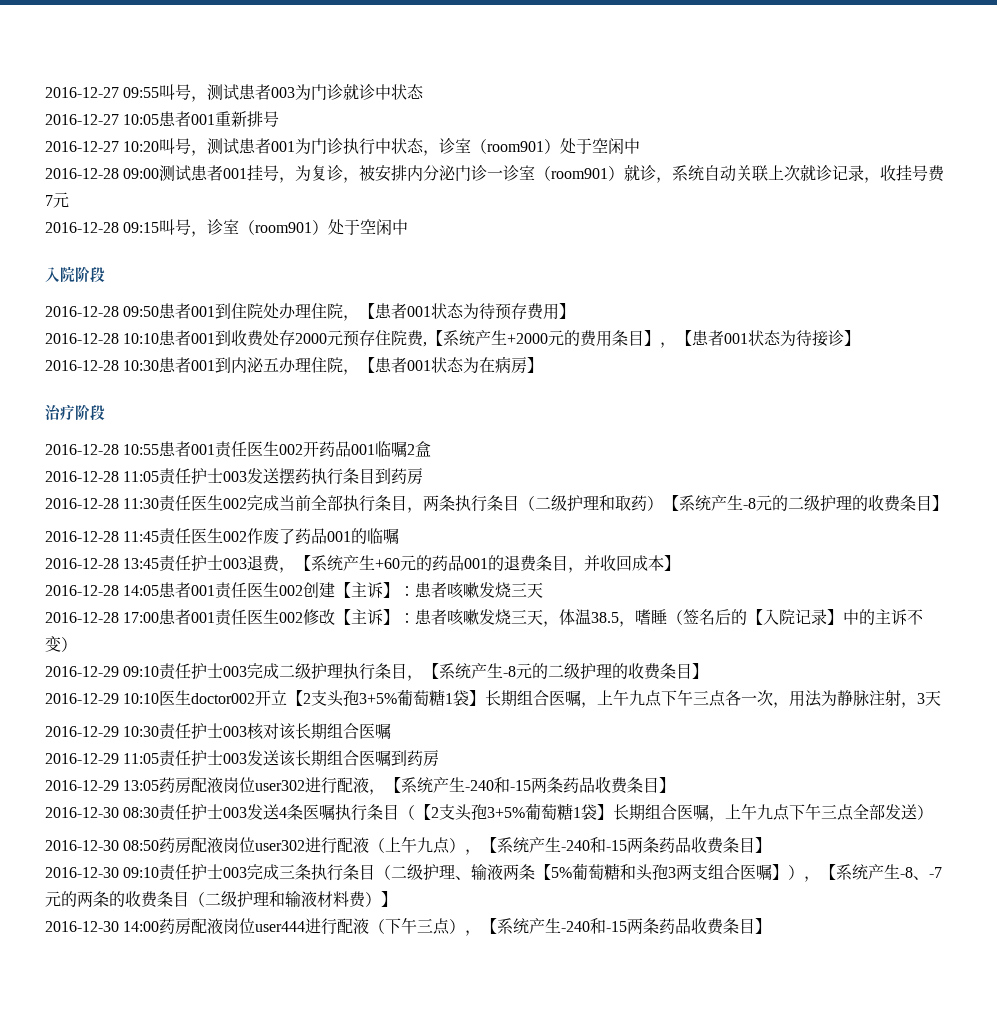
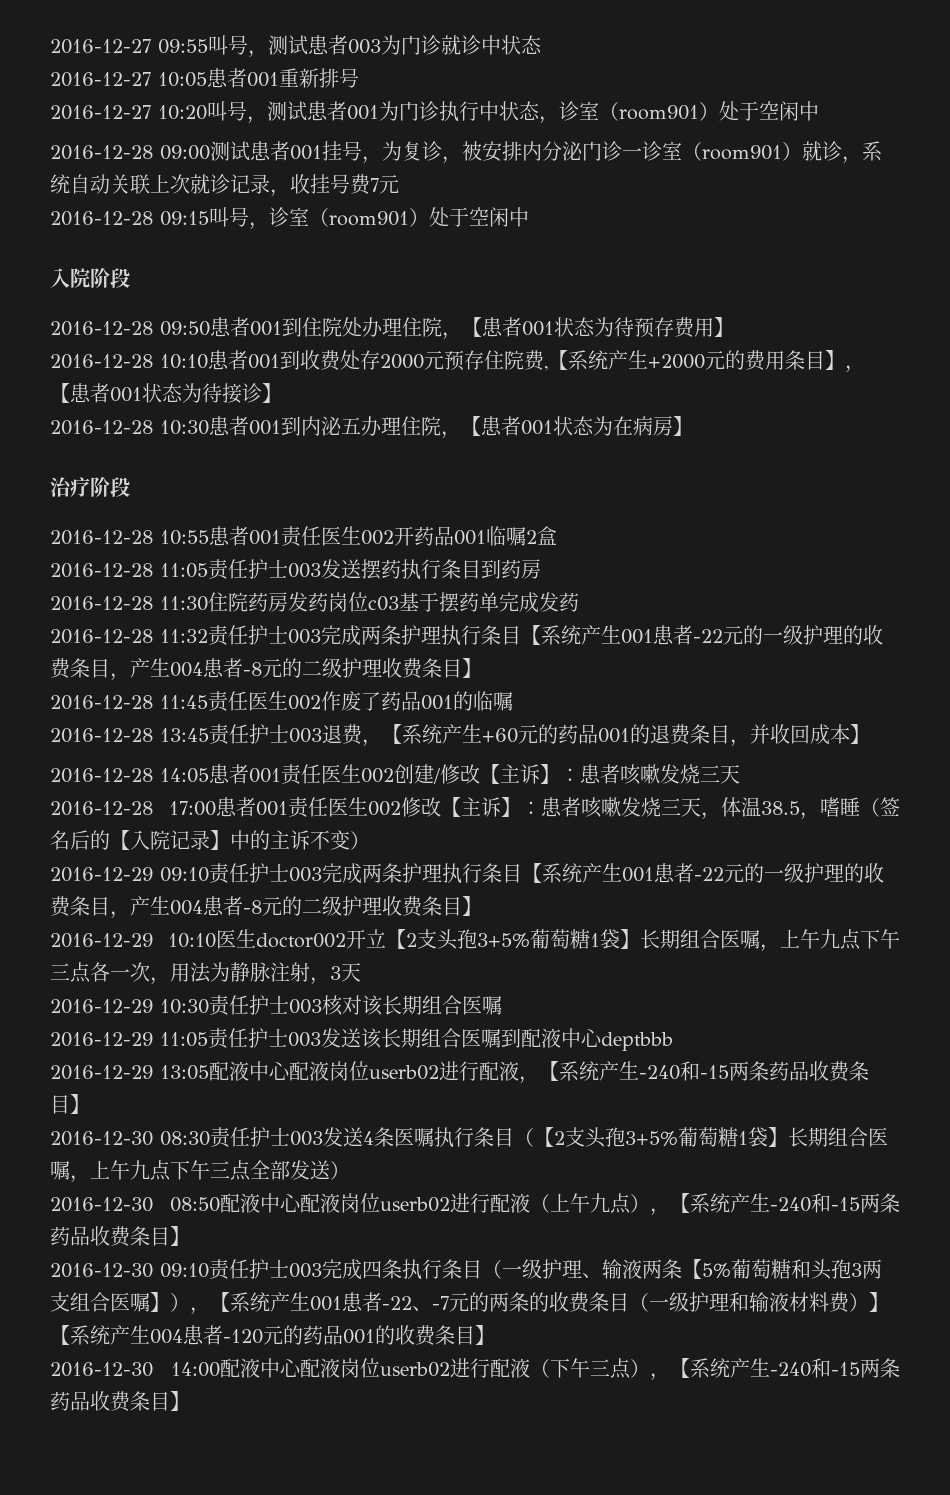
[159,495,869,513] 责任医生002完成当前全部执行条目，两条执行条目（二级护理和取药）【系统产生-8元的二级护理的 -> [208,592,579,613] [50,625,883,646] [50,658,382,681] 住院药房发药岗位c03基于摆药单完成发药 // 2016-12-28 11:32责任护士003完成两条护理执行条目【系统产生001患者-22元的一级护理的收费条目，产生004患者-8元的二级护理
(336, 590) none -> [433,764,480,784] /修改
[279,663,629,681] 二级护理执行条目，【系统产生-8元的二级护理的 -> [362,863,884,884] [50,896,382,919] 两条护理执行条目【系统产生001患者-22元的一级护理的收费条目，产生004患者-8元的二级护理
[407,750,440,767] 药房 -> [521,1028,673,1051] 配液中心deptbbb
[159,777,306,794] 药房配液岗位user302 -> [209,1061,439,1081] 配液中心配液岗位userb02
[159,837,306,854] 药房配液岗位user302 -> [220,1193,450,1213] 配液中心配液岗位userb02
[279,864,408,881] 三条执行条目（二 -> [362,1259,522,1280] 四条执行条目（一
[900,867,914,878] -8 -> [310,1292,412,1312] 001患者-22
[205,893,221,905] 二 -> [649,1299,669,1310] 一
(397, 899) none -> [50,1325,495,1346] 【系统产生004患者-120元的药品001的收费条目】
[159,918,306,935] 药房配液岗位user444 -> [220,1358,450,1378] 配液中心配液岗位userb02

